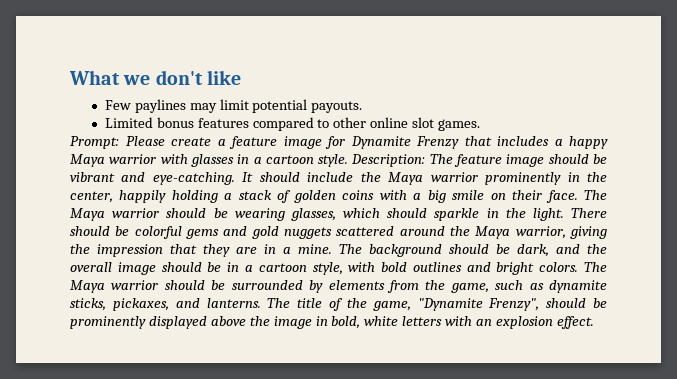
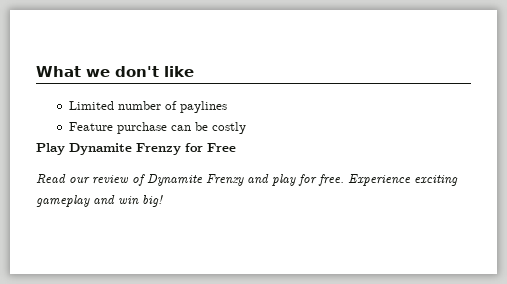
[104,99,363,113] [104,117,481,131] [70,136,608,149] [70,154,608,167] [70,172,607,185] [70,190,608,203] [70,208,607,221] [70,226,607,239] [70,244,607,257] [70,262,607,275] [70,280,607,293] [70,298,607,311] [70,316,594,329] Few paylines may limit potential payouts. // Limited bonus features compared to other online slot games. // Prompt: Please create a feature image for Dynamite Frenzy that includes a happy Maya warrior with glasses in a cartoon style. Description: The feature image should be vibrant and eye-catching. It should include the Maya warrior prominently in the center, happily holding a stack of golden coins with a big smile on their face. The Maya warrior should be wearing glasses, which should sparkle in the light. There should be colorful gems and gold nuggets scattered around the Maya warrior, giving the impression that they are in a mine. The background should be dark, and the overall image should be in a cartoon style, with bold outlines and bright colors. The Maya warrior should be surrounded by elements from the game, such as dynamite sticks, pickaxes, and lanterns. The title of the game, "Dynamite Frenzy", should be prominently displayed above the image in bold, white letters with an explosion effect. -> [68,101,227,113] [68,122,246,134] [36,143,236,155] [36,174,458,186] [36,195,163,207] Limited number of paylines // Feature purchase can be costly // Play Dynamite Frenzy for Free // Read our review of Dynamite Frenzy and play for free. Experience exciting gameplay and win big!

